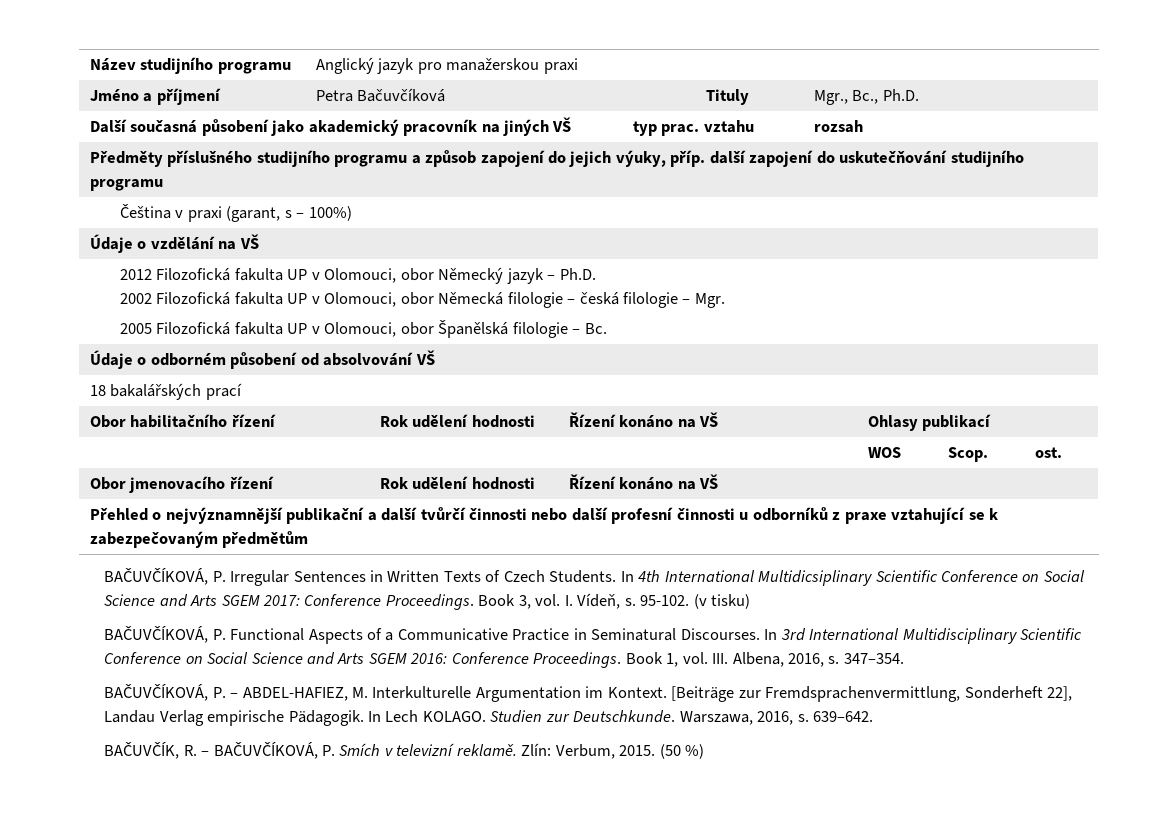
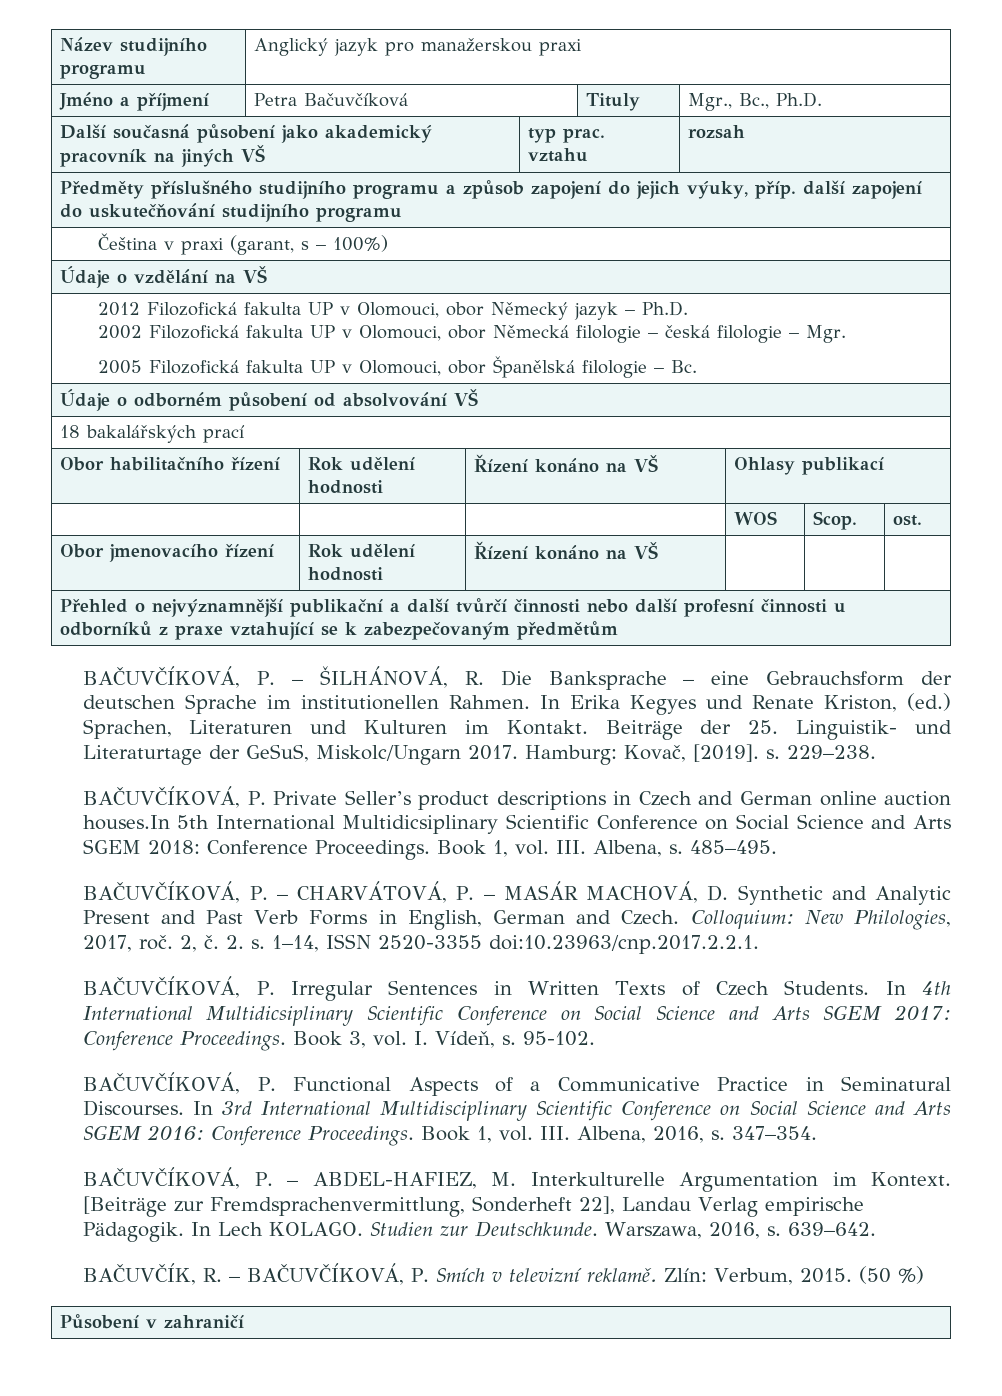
(309, 539) none -> [82,666,952,690] [82,693,952,715] [82,719,953,740] [82,744,876,765] [82,786,951,810] [82,814,951,834] [82,839,777,860] [82,881,952,905] [82,910,952,930] [82,934,759,954] // BAČUVČÍKOVÁ, P. – ŠILHÁNOVÁ, R. Die Banksprache – eine Gebrauchsform der deutschen Sprache im institutionellen Rahmen. In Erika Kegyes und Renate Kriston, (ed.) Sprachen, Literaturen und Kulturen im Kontakt. Beiträge der 25. Linguistik- und Literaturtage der GeSuS, Miskolc/Ungarn 2017. Hamburg: Kovač, [2019]. s. 229–238. // BAČUVČÍKOVÁ, P. Private Seller’s product descriptions in Czech and German online auction houses.In 5th International Multidicsiplinary Scientific Conference on Social Science and Arts SGEM 2018: Conference Proceedings. Book 1, vol. III. Albena, s. 485–495. // BAČUVČÍKOVÁ, P. – CHARVÁTOVÁ, P. – MASÁR MACHOVÁ, D. Synthetic and Analytic Present and Past Verb Forms in English, German and Czech. Colloquium: New Philologies, 2017, roč. 2, č. 2. s. 1–14, ISSN 2520-3355 doi:10.23963/cnp.2017.2.2.1.
[693,594,751,609] (v tisku) -> (595, 1038) none
(705, 751) none -> [60,1314,245,1329] // Působení v zahraničí

